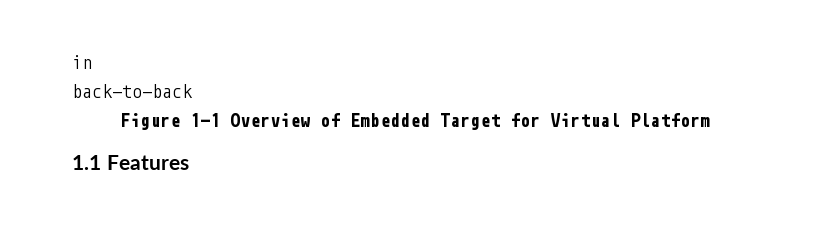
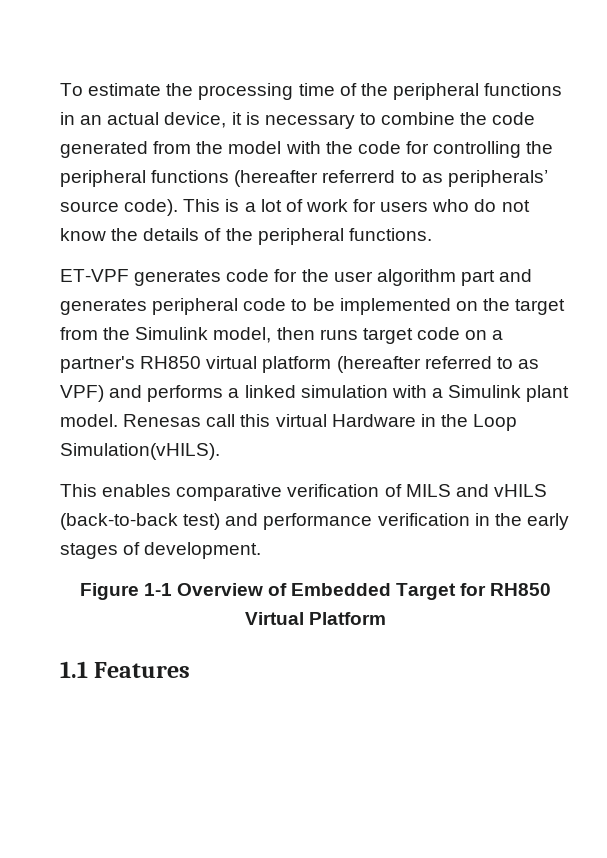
[72,55,92,69] [72,84,193,98] in // back-to-back -> [60,83,563,100] [60,112,536,129] [60,141,554,158] [60,170,548,187] [60,199,530,216] [60,228,432,245] [60,269,533,286] [60,298,566,315] [60,327,504,344] [60,356,539,373] [60,385,570,402] [60,414,518,431] [60,443,220,460] [60,484,547,501] [60,513,569,530] [60,542,262,559] To estimate the processing time of the peripheral functions in an actual device, it is necessary to combine the code generated from the model with the code for controlling the peripheral functions (hereafter referrerd to as peripherals’ source code). This is a lot of work for users who do not know the details of the peripheral functions. // ET-VPF generates code for the user algorithm part and generates peripheral code to be implemented on the target from the Simulink model, then runs target code on a partner's RH850 virtual platform (hereafter referred to as VPF) and performs a linked simulation with a Simulink plant model. Renesas call this virtual Hardware in the Loop Simulation(vHILS). // This enables comparative verification of MILS and vHILS (back-to-back test) and performance verification in the early stages of development.
(540, 120) none -> [490,583,552,596] RH850

